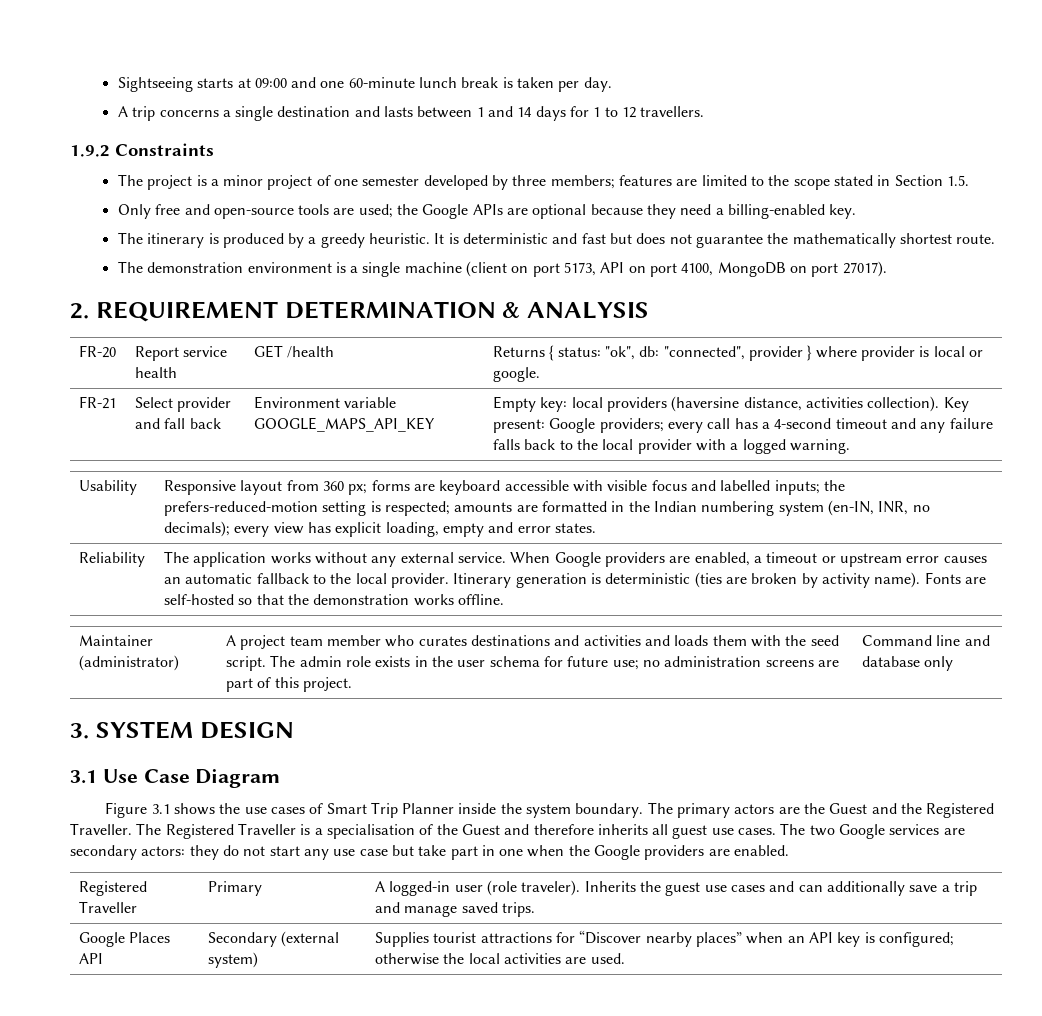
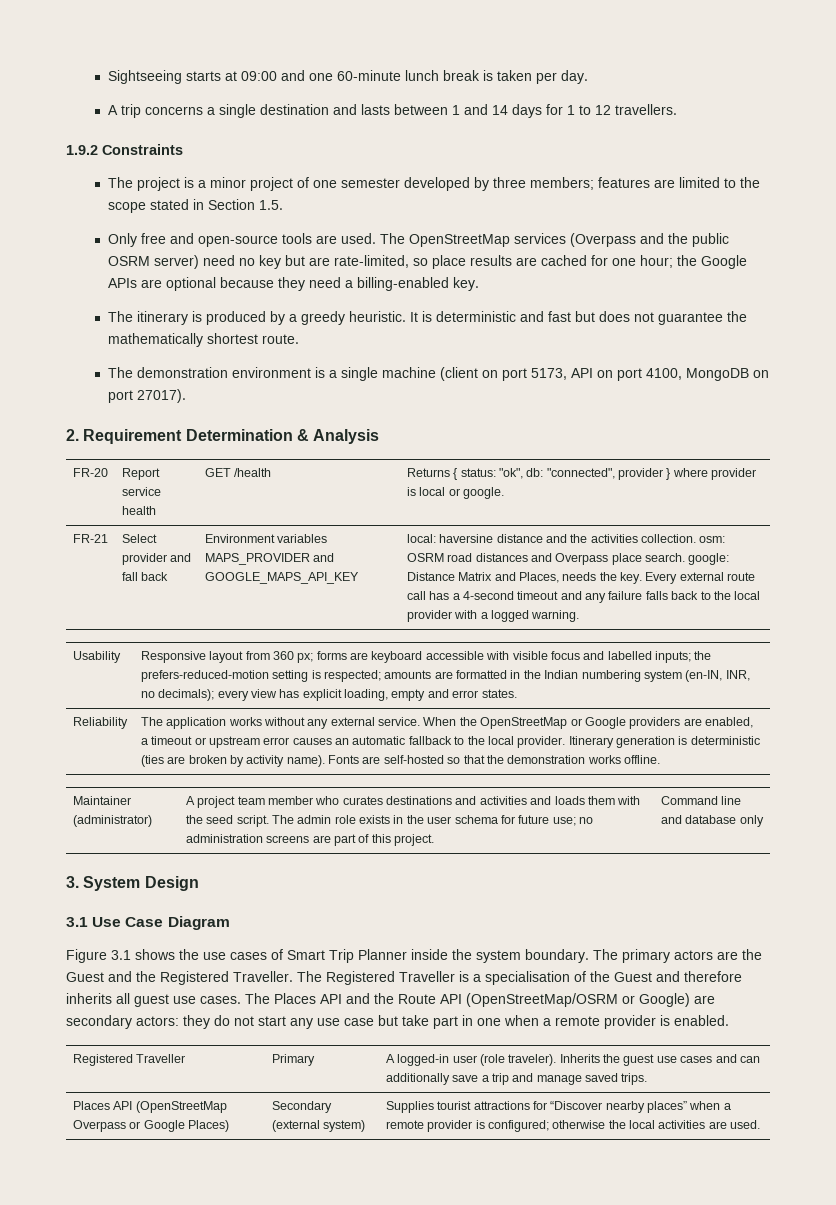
[358,204,393,218] used; -> [340,233,729,247] [107,255,673,269] used. The OpenStreetMap services (Overpass and the public OSRM server) need no key but are rate-limited, so place results are cached for one hour;
[95,301,649,322] REQUIREMENT DETERMINATION & ANALYSIS -> [83,429,380,444] Requirement Determination & Analysis
[344,397,397,408] [254,417,436,432] [493,396,969,412] [493,418,704,433] variable GOOGLE_MAPS_API_KEY | Empty key: local providers (haversine distance, activities collection). Key present: Google providers; every -> [277,534,328,543] [204,553,335,565] [204,572,359,584] [406,534,726,543] [406,553,730,565] [406,572,756,584] variables MAPS_PROVIDER and GOOGLE_MAPS_API_KEY | local: haversine distance and the activities collection. osm: OSRM road distances and Overpass place search. google: Distance Matrix and Places, needs the key. Every external route
(551, 557) none -> [459,717,582,729] the OpenStreetMap or
[95,721,294,739] SYSTEM DESIGN -> [83,876,199,891] System Design
[809,824,940,839] two Google services -> [274,993,690,1007] Places API and the Route API (OpenStreetMap/OSRM or Google)
[568,845,730,860] the Google providers are -> [543,1015,670,1029] a remote provider is
[79,932,171,947] [79,953,104,964] Google Places API -> [72,1101,227,1113] [72,1120,229,1132] Places API (OpenStreetMap Overpass or Google Places)
[787,932,861,947] an API key -> [723,1103,731,1110] [385,1120,473,1132] a remote provider

